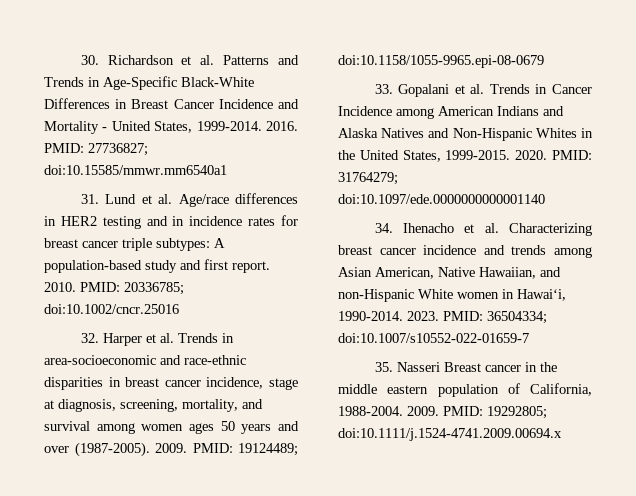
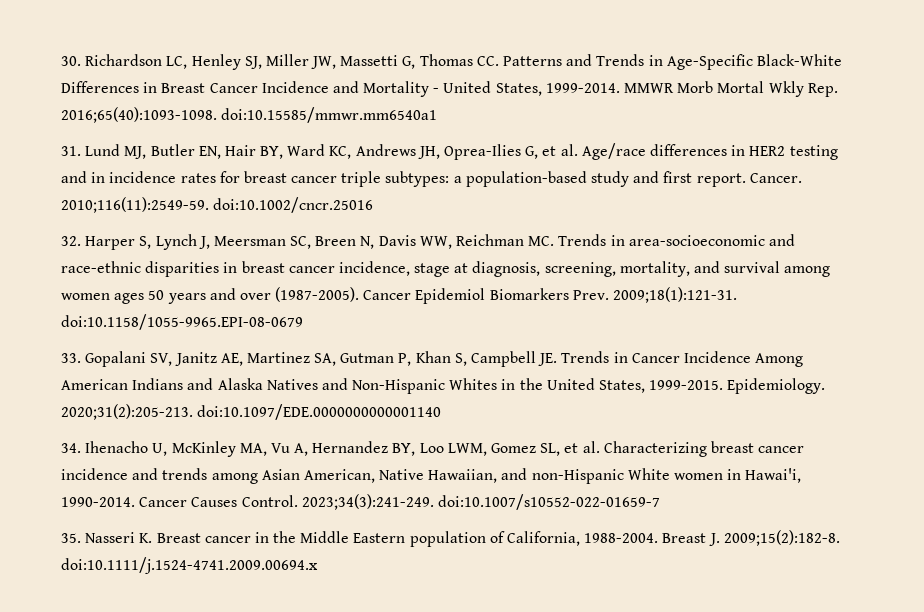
[181,55,215,65] et al. -> [166,54,499,70] LC, Henley SJ, Miller JW, Massetti G, Thomas CC.
[266,121,298,131] [44,143,148,156] [44,165,227,175] [80,194,137,204] 2016. PMID: 27736827; doi:10.15585/mmwr.mm6540a1 // 31. Lund -> [624,81,838,97] [61,107,438,123] [61,144,539,160] MMWR Morb Mortal Wkly Rep. 2016;65(40):1093-1098. doi:10.15585/mmwr.mm6540a1 // 31. Lund MJ, Butler EN, Hair BY, Ward KC, Andrews JH, Oprea-Ilies G,
[214,238,225,248] A -> [453,176,462,183] a
[44,282,184,295] 2010. PMID: 20336785; -> [749,173,802,183] [61,197,209,213] Cancer. 2010;116(11):2549-59.
[145,333,174,343] et al. -> [139,234,555,250] S, Lynch J, Meersman SC, Breen N, Davis WW, Reichman MC.
[155,443,298,456] [338,55,544,68] [374,84,485,97] 2009. PMID: 19124489; doi:10.1158/1055-9965.epi-08-0679 // 33. Gopalani et al. -> [363,287,738,304] [61,314,303,330] [61,351,558,367] Cancer Epidemiol Biomarkers Prev. 2009;18(1):121-31. doi:10.1158/1055-9965.EPI-08-0679 // 33. Gopalani SV, Janitz AE, Martinez SA, Gutman P, Khan S, Campbell JE.
[396,108,434,119] among -> [755,353,804,367] Among
[515,150,592,160] [338,172,398,185] [338,194,545,204] [374,223,455,233] 2020. PMID: 31764279; doi:10.1097/ede.0000000000001140 // 34. Ihenacho -> [727,378,826,394] [61,404,442,420] [61,441,561,457] Epidemiology. 2020;31(2):205-213. doi:10.1097/EDE.0000000000001140 // 34. Ihenacho U, McKinley MA, Vu A, Hernandez BY, Loo LWM, Gomez SL,
[517,289,566,301] [338,311,547,324] Hawaiʻi, 1990-2014. 2023. PMID: 36504334; -> [745,468,802,483] [61,494,434,510] Hawai'i, 1990-2014. Cancer Causes Control. 2023;34(3):241-249.
(440, 367) none -> [139,533,153,543] K.
[338,384,429,394] middle eastern -> [300,531,406,543] Middle Eastern
[407,406,547,419] 2009. PMID: 19292805; -> [662,530,840,546] Breast J. 2009;15(2):182-8.

